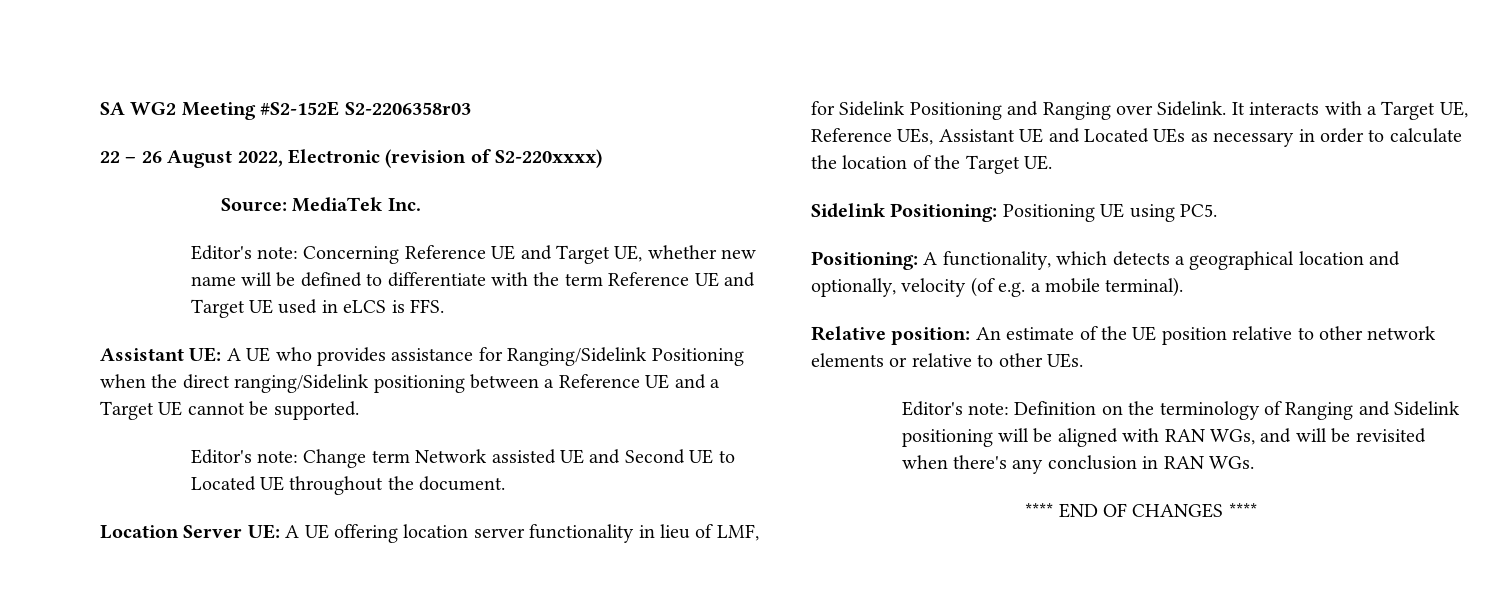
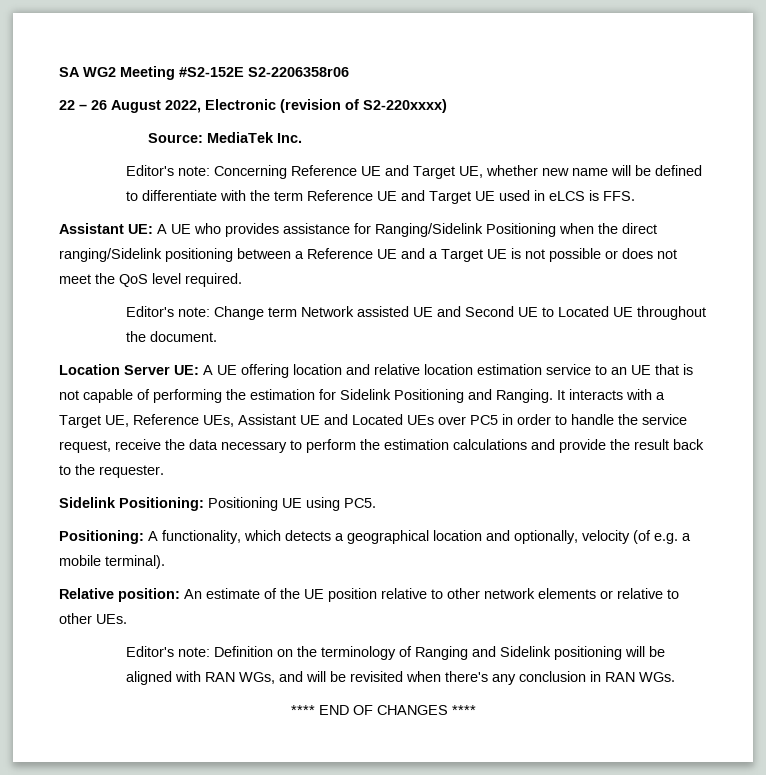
[344,102,471,115] S2-2206358r03 -> [248,67,349,77] S2-2206358r06
[187,401,359,420] cannot be supported. -> [511,248,677,262] [59,273,242,287] is not possible or does not meet the QoS level required.
[473,524,759,543] server functionality in lieu of LMF, -> [346,364,693,375] [59,389,315,403] and relative location estimation service to an UE that is not capable of performing the estimation
[1042,101,1227,120] Ranging over Sidelink. -> [496,389,553,403] Ranging.
[1190,132,1295,147] as necessary -> [438,415,498,425] over PC5
[1389,128,1462,143] [811,155,1052,174] calculate the location of the Target UE. -> [571,414,687,425] [59,439,704,453] [59,464,164,478] handle the service request, receive the data necessary to perform the estimation calculations and provide the result back to the requester.

